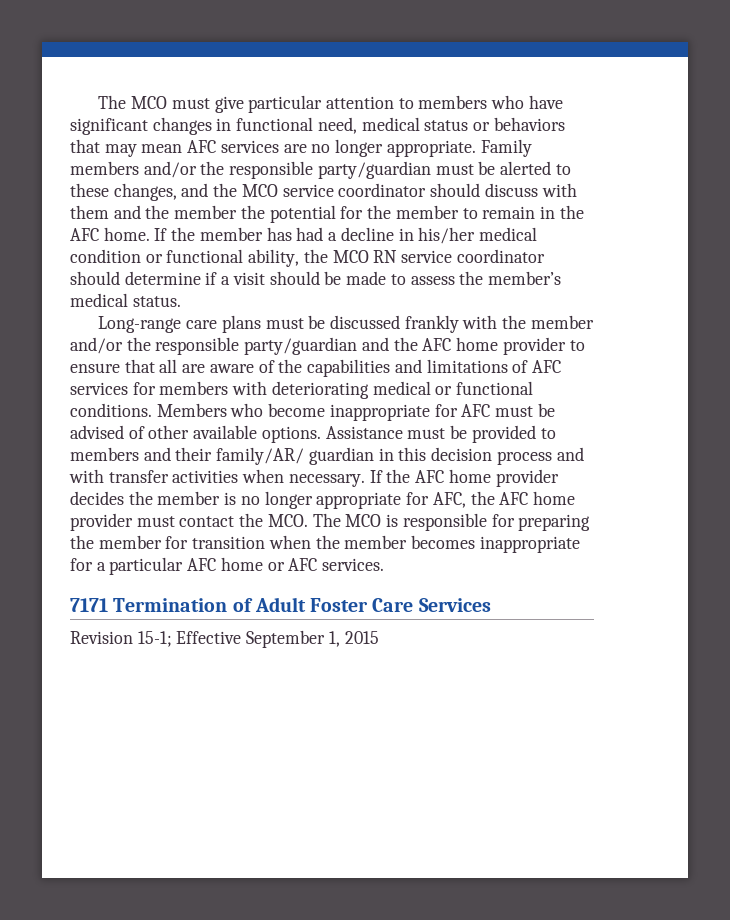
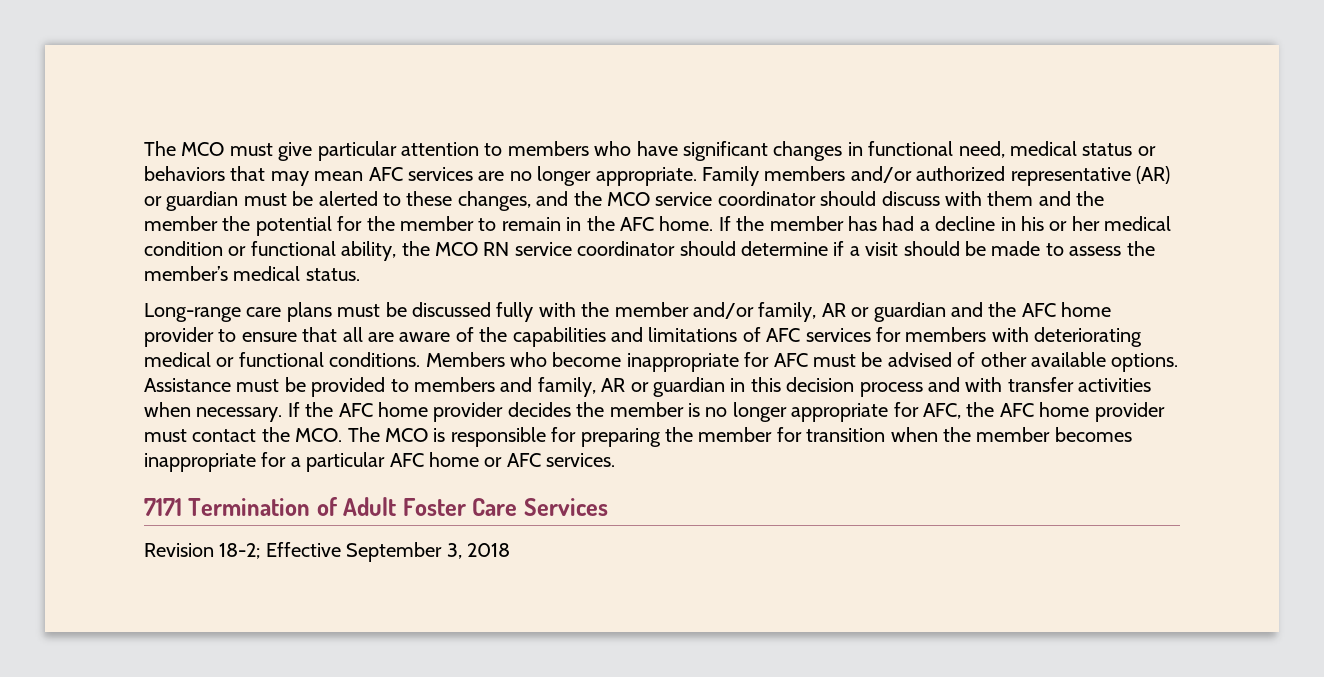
[200,161,431,179] the responsible party/guardian -> [916,166,1170,186] [144,191,239,211] authorized representative (AR) or guardian
[418,227,476,244] his/her -> [1020,216,1100,231] his or her
[404,315,459,333] frankly -> [496,302,534,322] fully
[126,337,358,355] the responsible party/guardian -> [758,302,946,322] family, AR or guardian
[175,447,305,465] their family/AR/ -> [537,377,649,397] family, AR or
[137,631,172,647] 15-1; -> [219,543,261,559] 18-2;
[328,631,379,647] 1, 2015 -> [446,543,510,559] 3, 2018

